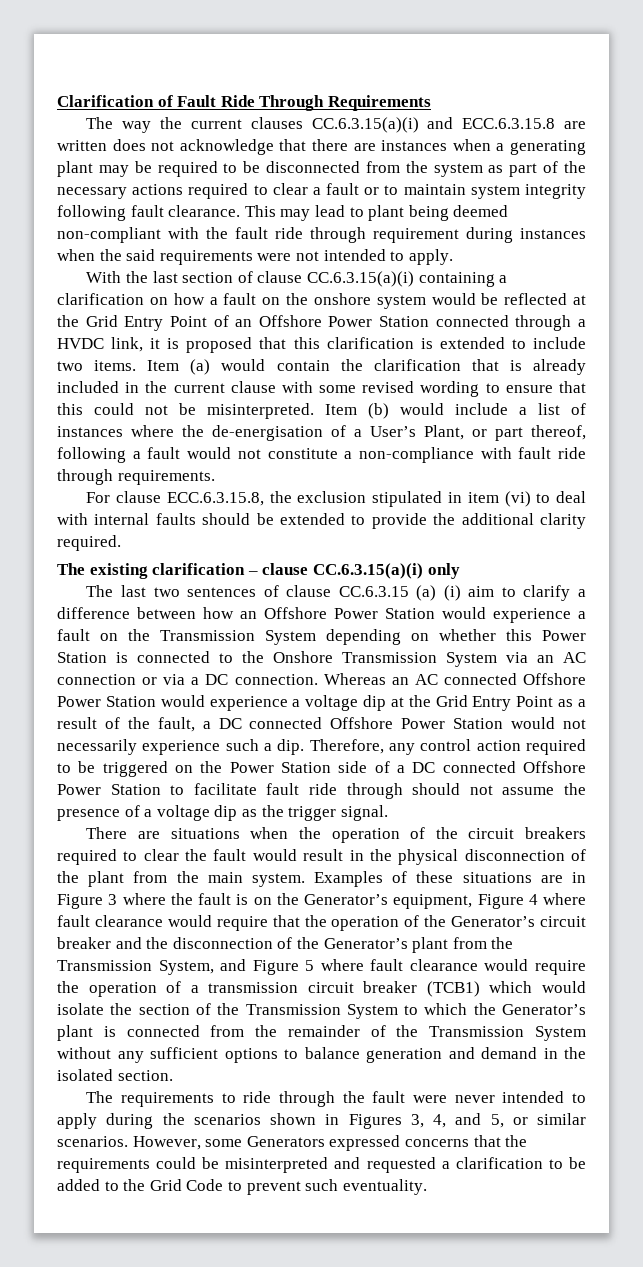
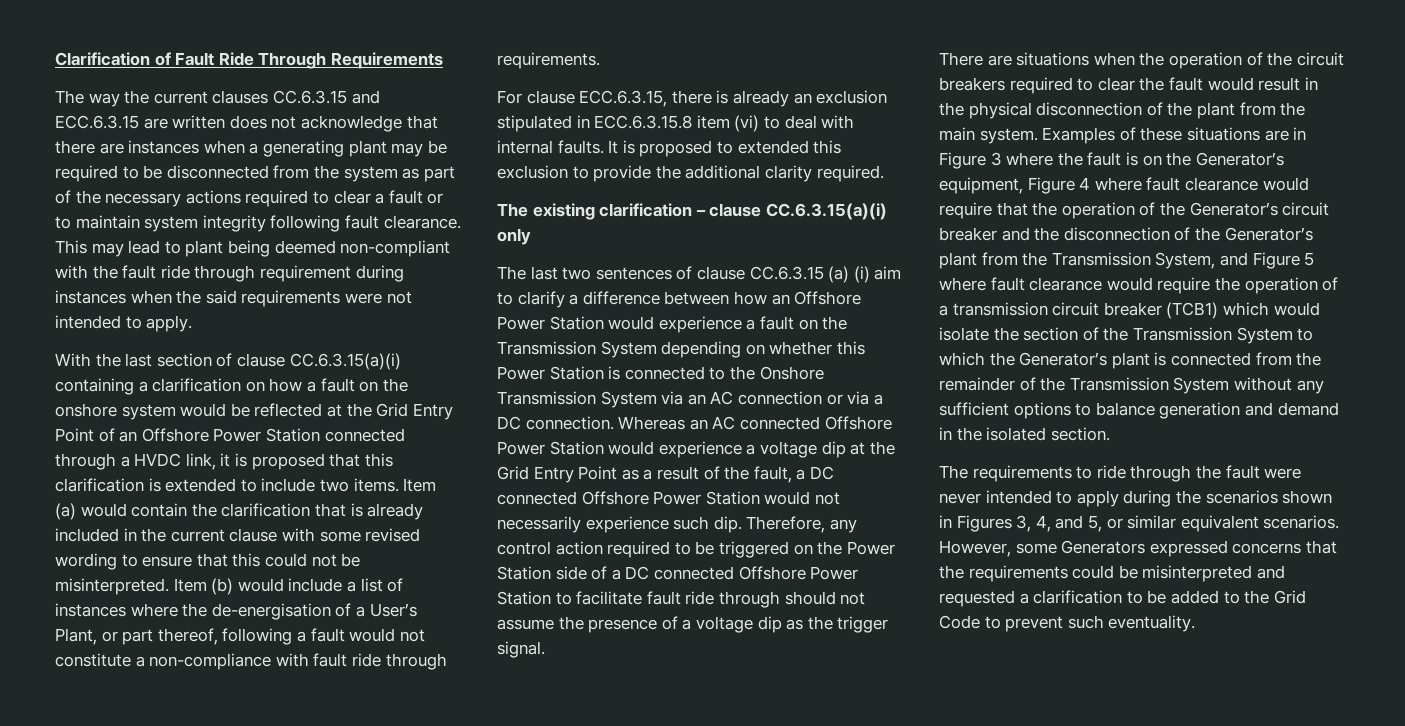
[311,117,556,133] CC.6.3.15(a)(i) and ECC.6.3.15.8 -> [272,90,380,104] [55,115,139,129] CC.6.3.15 and ECC.6.3.15
[166,491,292,506] ECC.6.3.15.8, the -> [579,90,812,107] ECC.6.3.15, there is already an
(462, 497) none -> [594,115,693,129] ECC.6.3.15.8
[155,513,345,525] faults should be extended -> [557,140,842,157] [497,165,568,179] faults. It is proposed to extended this exclusion
[263,743,272,751] a -> (710, 523) none
(586, 1119) none -> [1180,515,1259,532] equivalent

